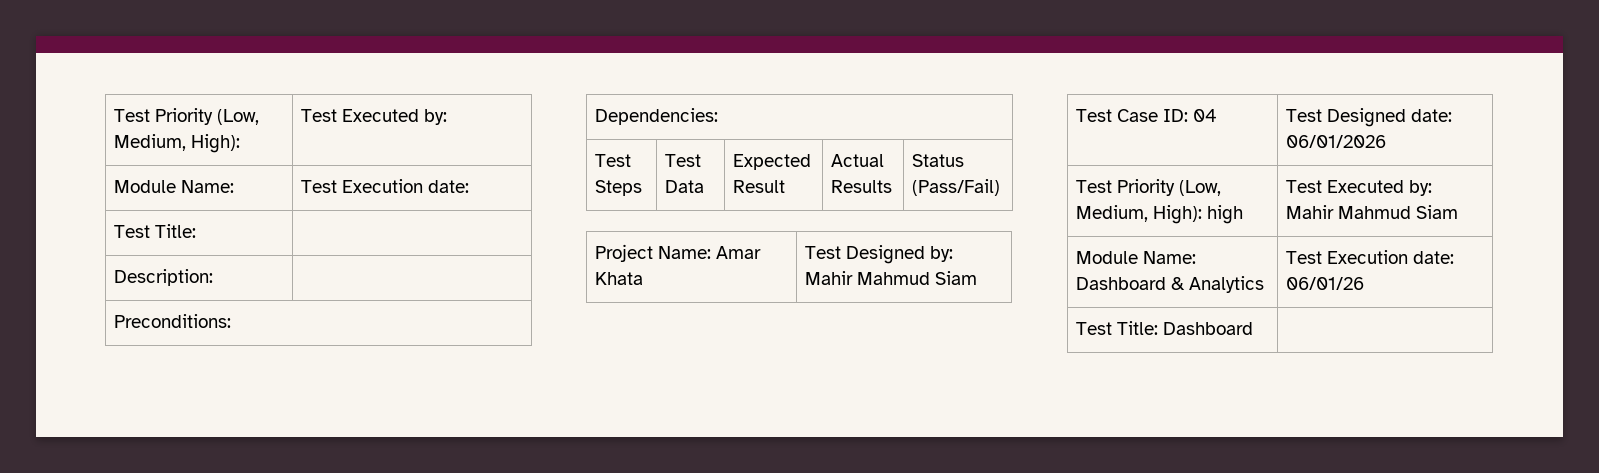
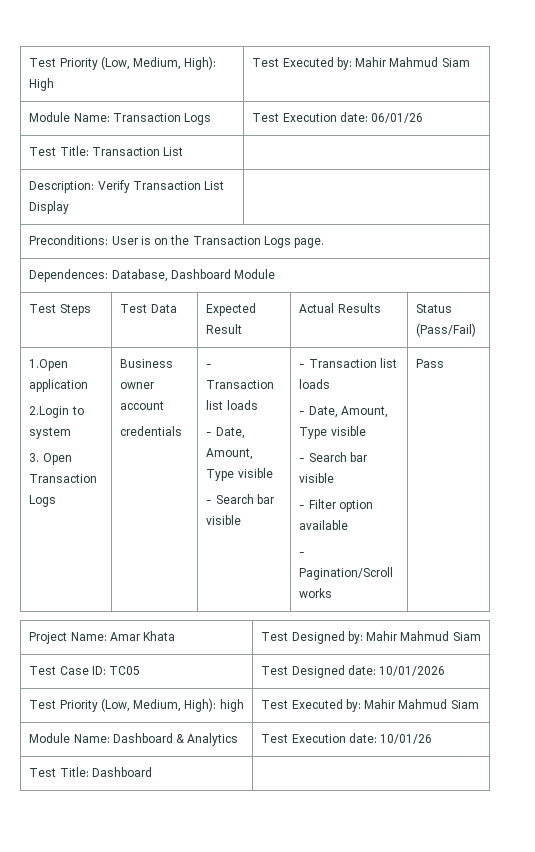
[114,108,260,125] [114,134,241,153] [301,109,448,125] [114,180,235,193] [301,179,470,193] [114,224,197,238] Test Priority (Low, Medium, High): | Test Executed by: // Module Name: | Test Execution date: // Test Title: -> [29,56,217,70] [29,78,55,91] [252,57,470,70] [29,112,212,125] [252,112,424,123] [29,146,184,156] Test Priority (Low, Medium, High): High | Test Executed by: Mahir Mahmud Siam // Module Name: Transaction Logs | Test Execution date: 06/01/26 // Test Title: Transaction List
[114,314,232,328] [595,108,719,125] | // Preconditions: // Dependencies: -> [97,180,225,193] [29,201,70,214] [29,235,325,248] [29,269,276,282] Verify Transaction List Display | // Preconditions: User is on the Transaction Logs page. // Dependences: Database, Dashboard Module
(1001, 187) none -> [29,359,69,371] [29,379,89,392] [29,406,84,418] [29,427,72,439] [29,453,72,465] [29,474,98,483] [29,495,57,507] [120,359,174,368] [120,382,155,389] [120,401,165,410] [120,426,183,436] [206,364,213,368] [206,380,275,389] [206,400,258,410] [206,427,245,439] [206,448,254,460] [206,468,273,481] [206,494,274,504] [206,515,242,525] [299,358,397,368] [299,379,331,389] [299,406,388,418] [299,426,366,439] [299,452,367,462] [299,473,335,483] [299,499,373,512] [299,520,349,530] [299,552,306,556] [299,567,394,580] [299,588,333,598] [416,359,445,368] // 1.Open application // 2.Login to system // 3. Open Transaction Logs | Business owner account // credentials | - Transaction list loads // - Date, Amount, Type visible // - Search bar visible | - Transaction list loads // - Date, Amount, Type visible // - Search bar visible // - Filter option available // - Pagination/Scroll works | Pass
[1193,109,1218,122] 04 -> [109,666,141,675] TC05
[1286,135,1387,148] 06/01/2026 -> [379,666,446,676] 10/01/2026
[1286,277,1365,290] 06/01/26 -> [380,734,433,744] 10/01/26

